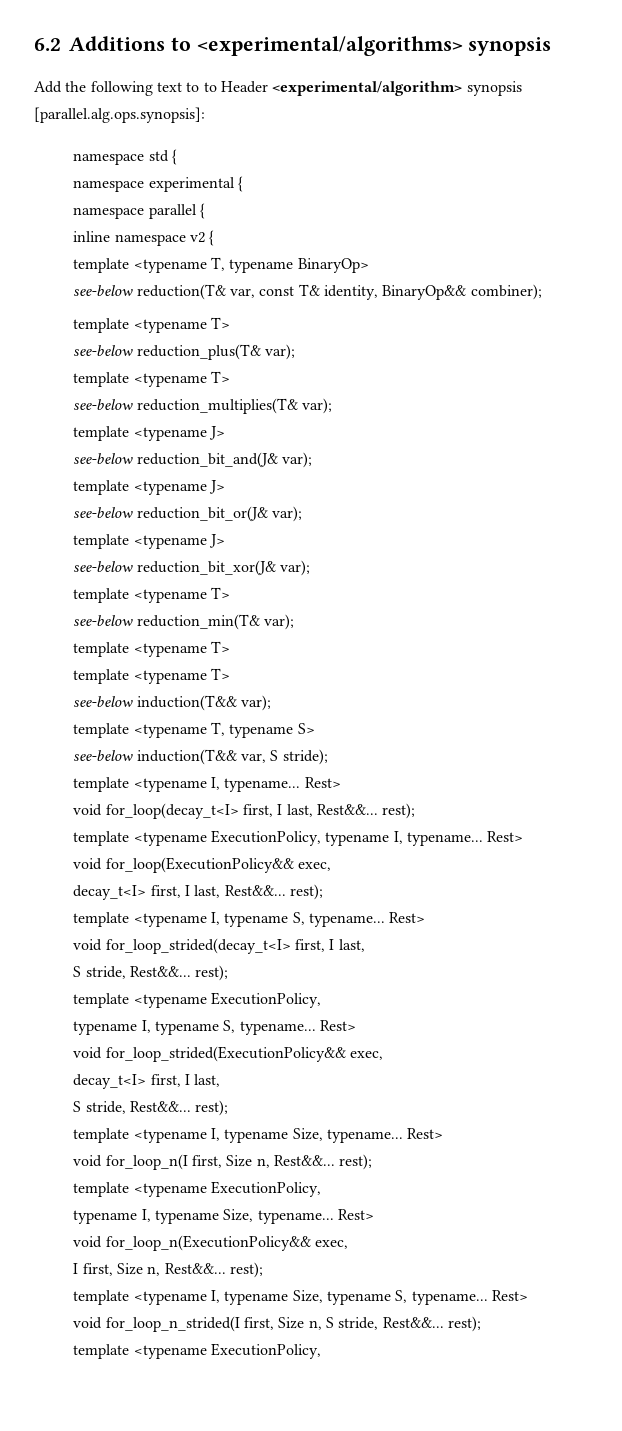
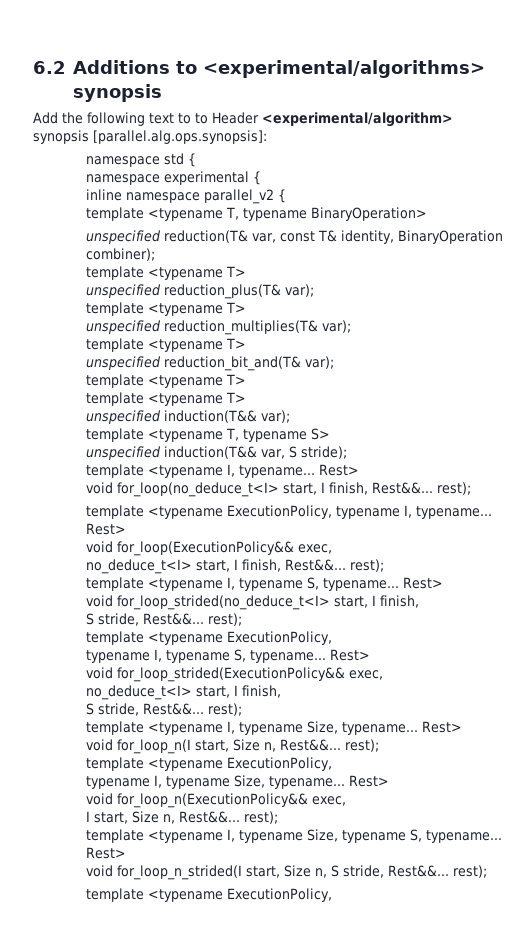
[73,203,206,219] // namespace parallel { -> (262, 178) none
[190,232,206,243] v2 -> [204,189,275,204] parallel_v2
[297,258,369,273] [73,285,134,296] BinaryOp> // see-below -> [311,207,428,221] [86,230,162,244] BinaryOperation> // unspecified
[382,285,467,300] BinaryOp&& -> [398,230,504,244] BinaryOperation
[73,345,134,356] see-below -> [86,284,162,298] unspecified
[73,399,134,410] see-below -> [86,320,162,334] unspecified
[73,426,226,441] [73,452,313,468] [73,480,226,495] [73,506,303,522] [73,534,226,549] [73,560,311,576] [73,587,231,603] [73,614,260,630] // template <typename J> // see-below reduction_bit_and(J& var); // template <typename J> // see-below reduction_bit_or(J& var); // template <typename J> // see-below reduction_bit_xor(J& var); // template <typename T> // see-below reduction_min(T& -> [86,338,247,352] [86,356,302,371] // template <typename T> // unspecified reduction_bit_and(T&
[73,696,134,707] see-below -> [86,410,162,424] unspecified
[73,750,134,761] see-below -> [86,446,162,460] unspecified
[105,803,313,819] for_loop(decay_t<I> first, I last, -> [117,482,369,497] for_loop(no_deduce_t<I> start, I finish,
[73,885,221,900] decay_t<I> first, I last, -> [86,559,282,574] no_deduce_t<I> start, I finish,
[105,938,365,954] for_loop_strided(decay_t<I> first, I last, -> [117,595,420,610] for_loop_strided(no_deduce_t<I> start, I finish,
[73,1074,221,1089] decay_t<I> first, I last, -> [86,685,282,700] no_deduce_t<I> start, I finish,
[192,1155,223,1168] first, -> [195,740,230,752] start,
[82,1263,113,1276] first, -> [94,812,129,824] start,
[244,1317,275,1330] first, -> [246,866,281,878] start,

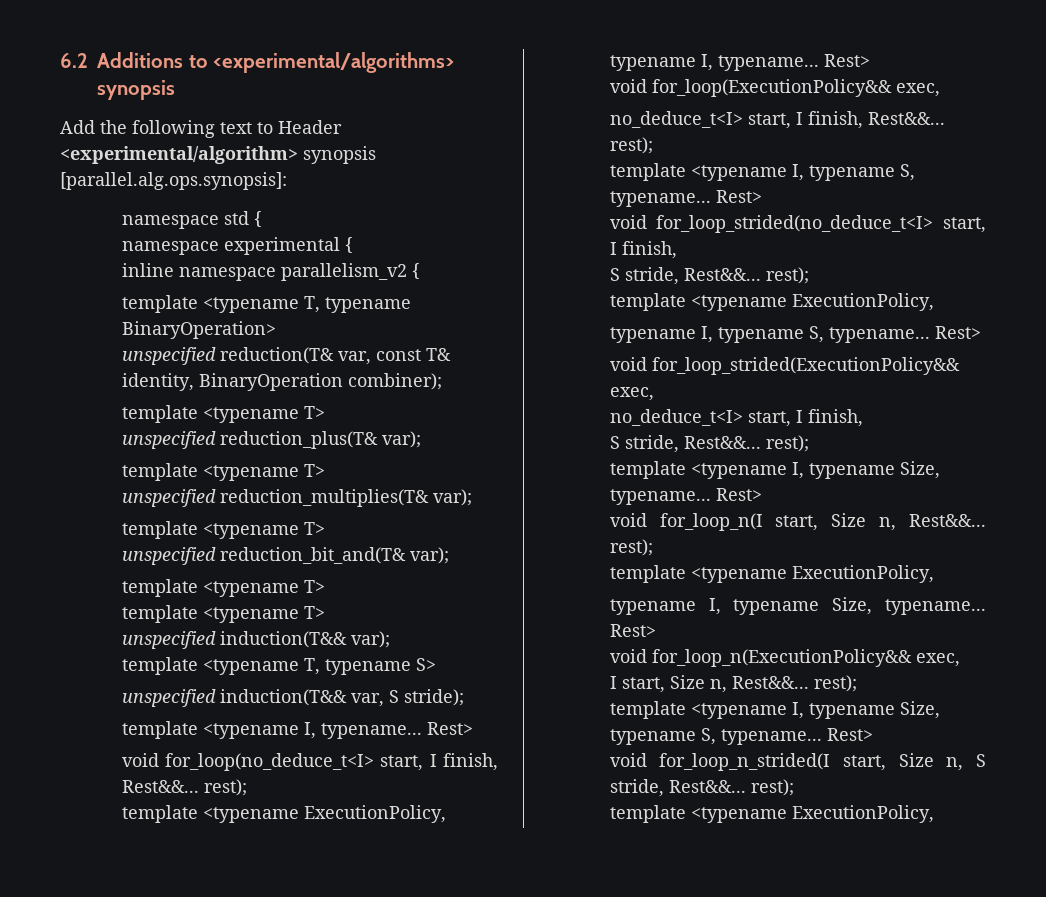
[195,113,208,124] to -> (273, 128) none
[204,189,275,204] parallel_v2 -> [280,263,407,281] parallelism_v2

